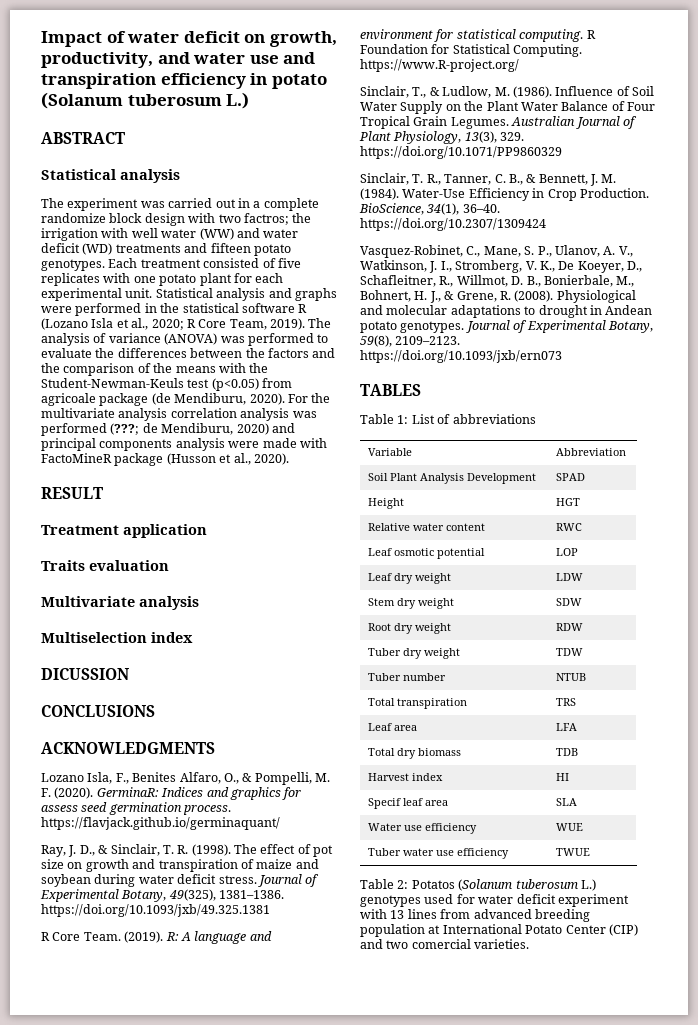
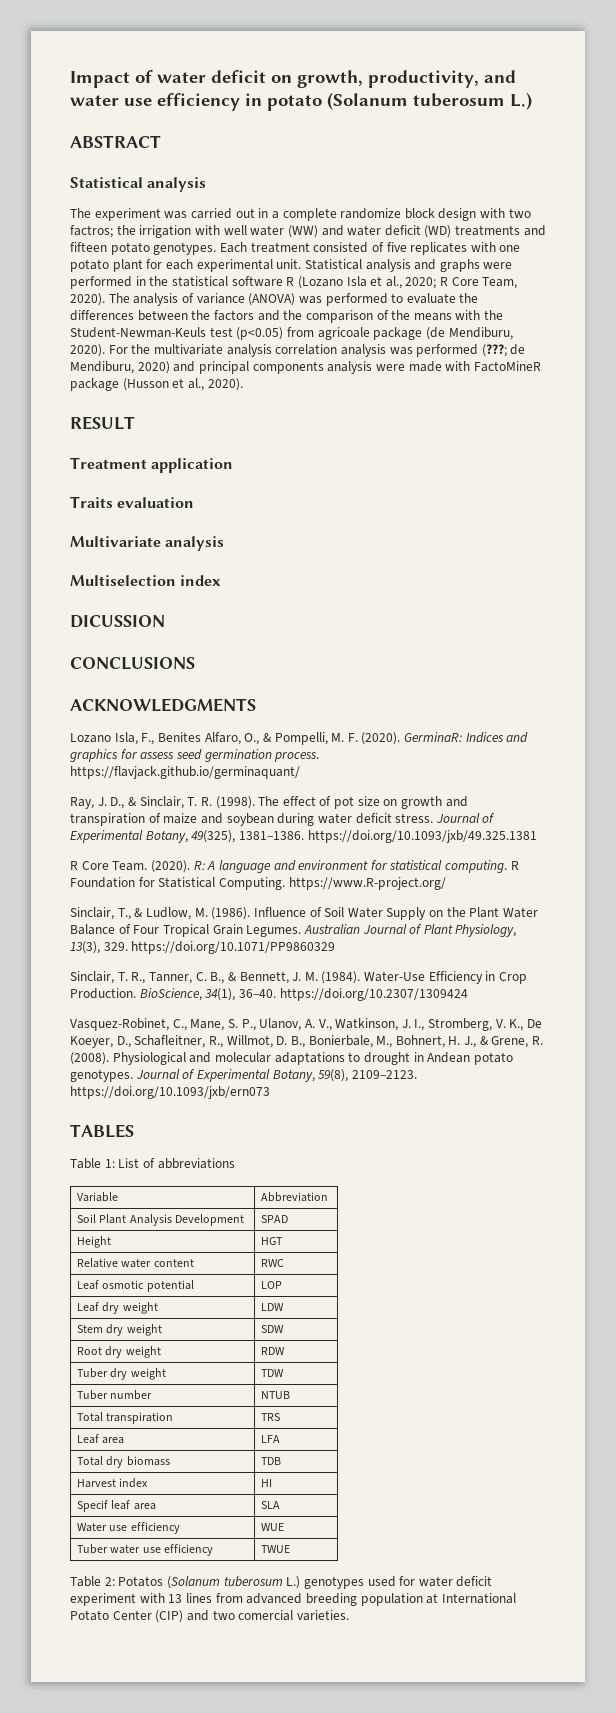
[283,52,316,64] [41,73,156,89] and transpiration -> (152, 102) none
[270,318,305,330] 2019). -> [70,293,105,306] 2020).
[124,931,164,943] (2019). -> [150,860,190,873] (2020).

